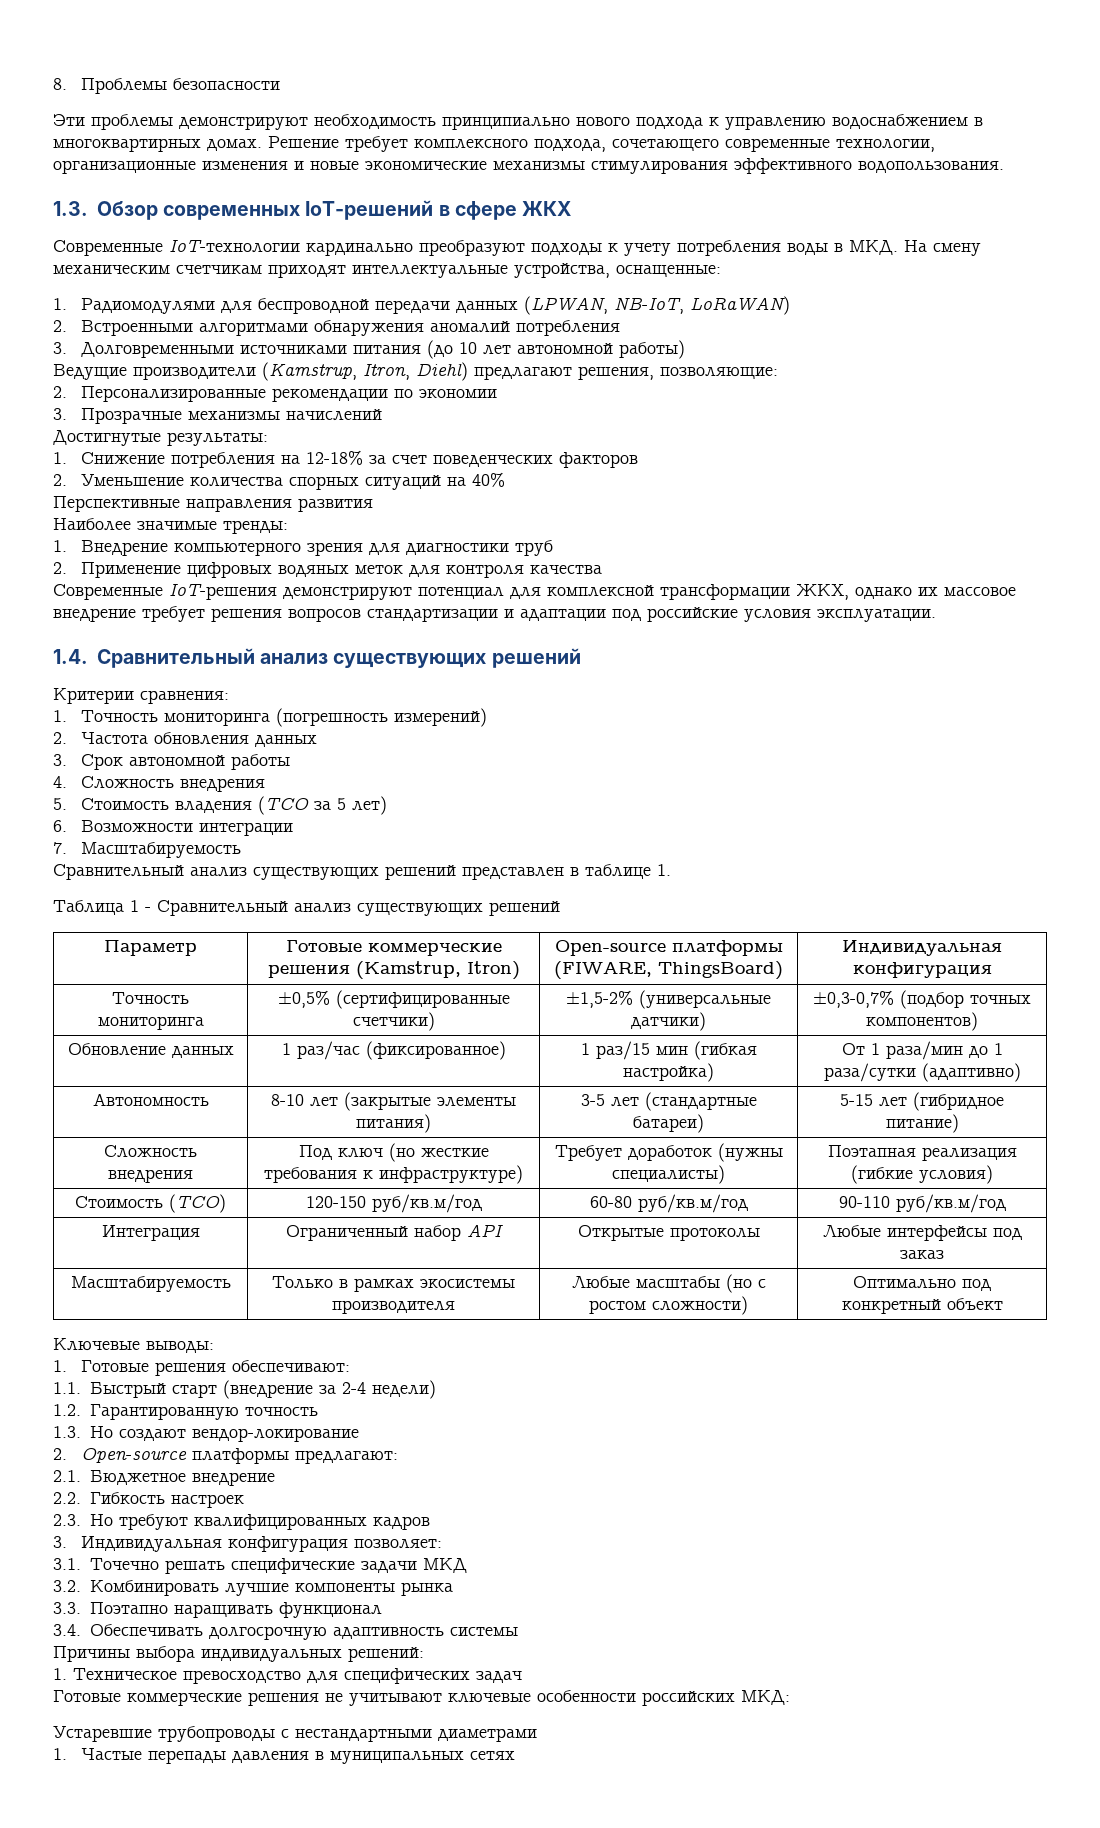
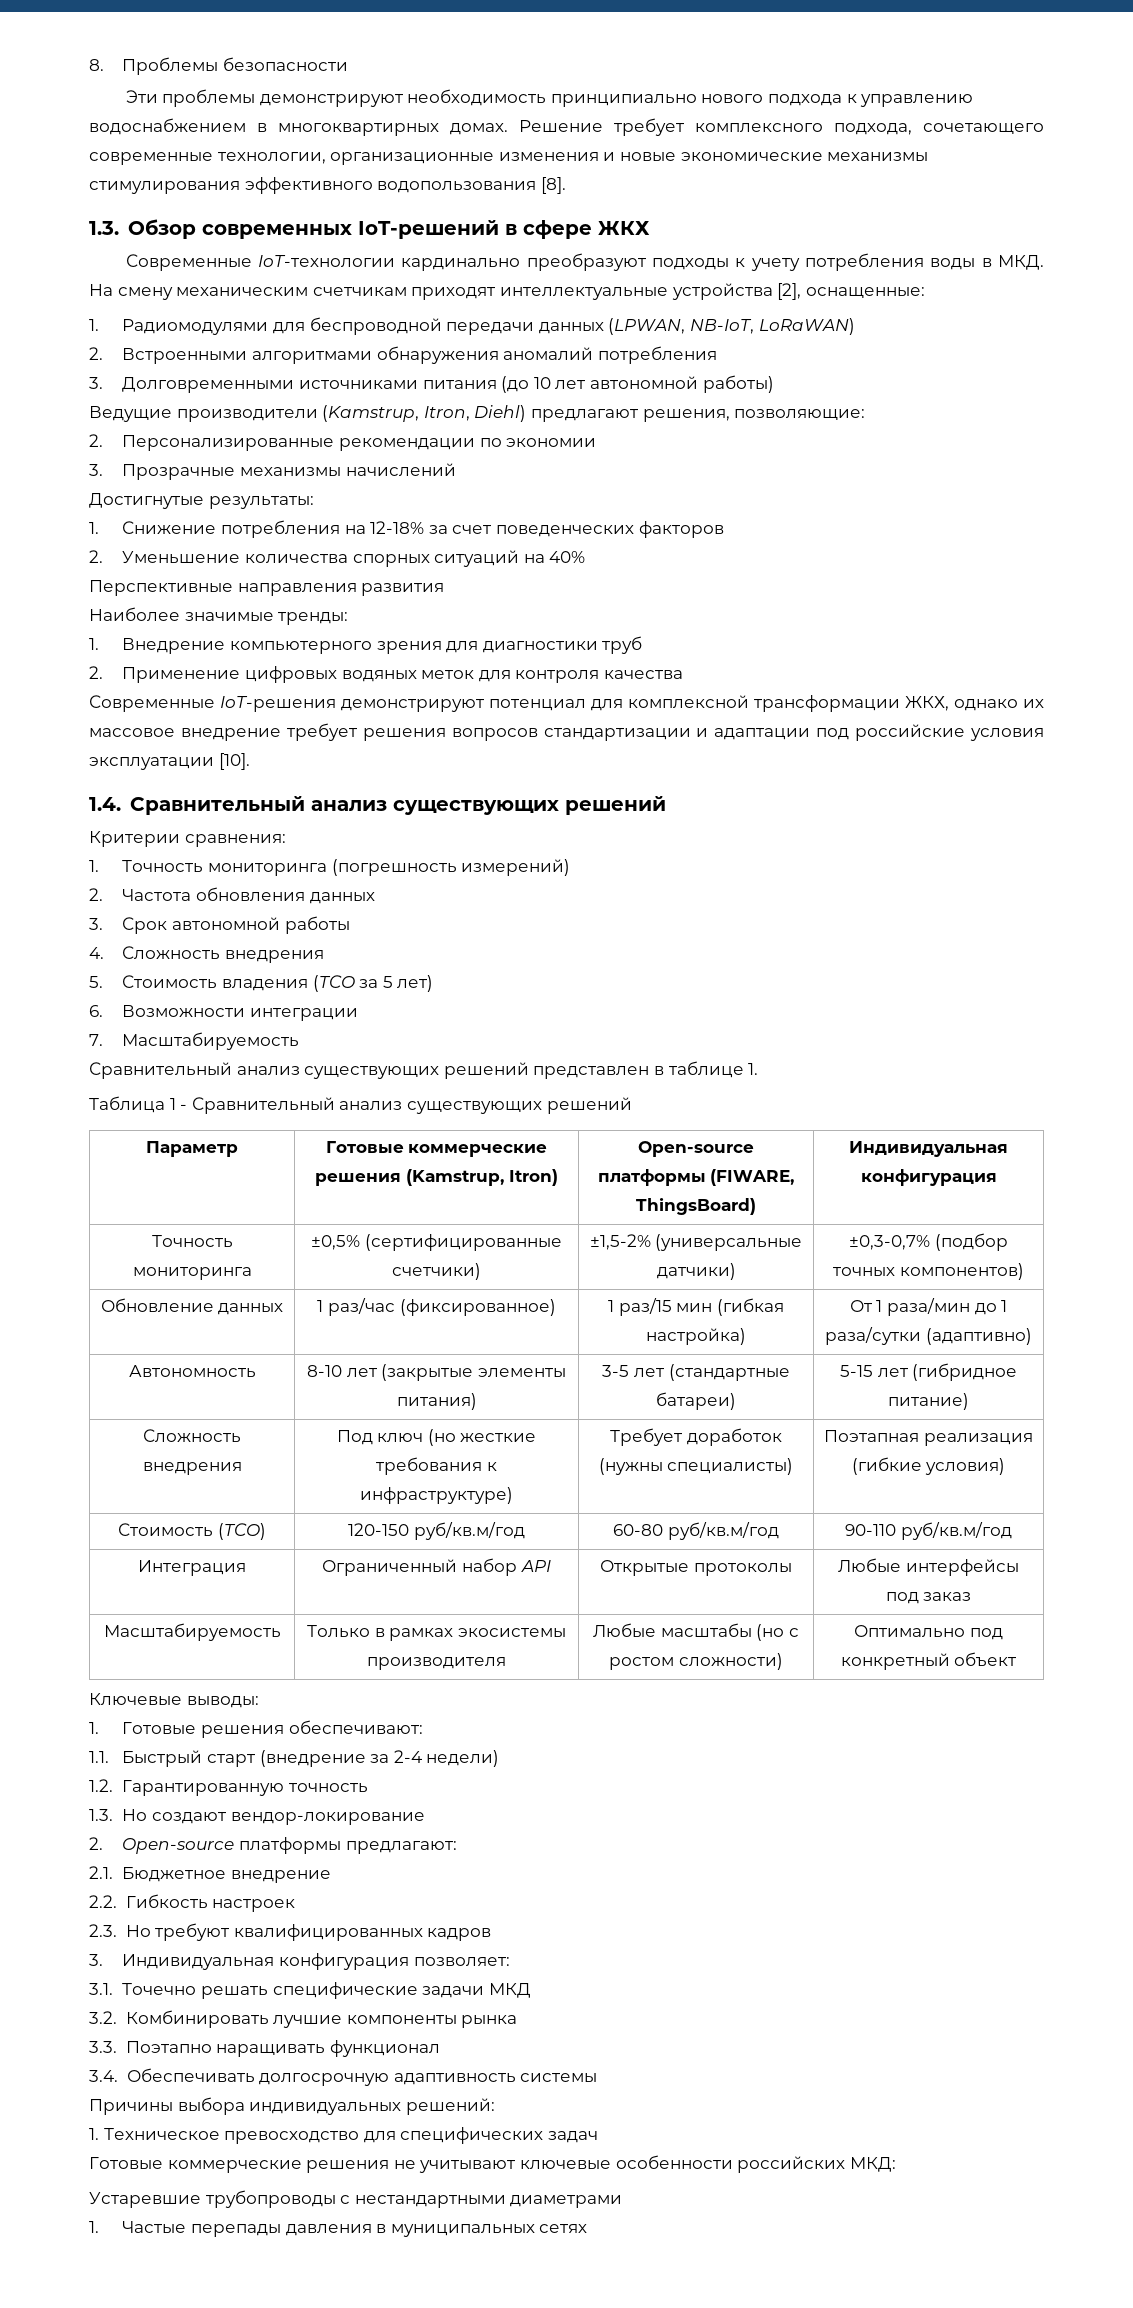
[858,161,1004,173] водопользования. -> [377,177,566,194] водопользования [8].
[514,263,610,278] устройства, -> [671,283,802,300] устройства [2],
[817,609,936,622] эксплуатации. -> [89,753,250,770] эксплуатации [10].

